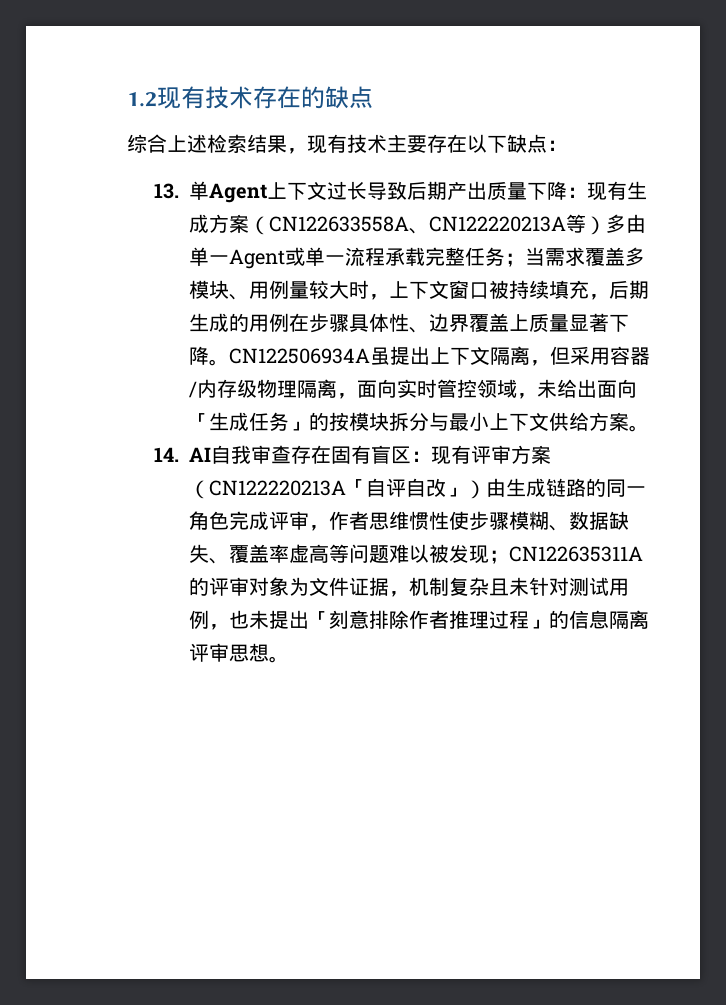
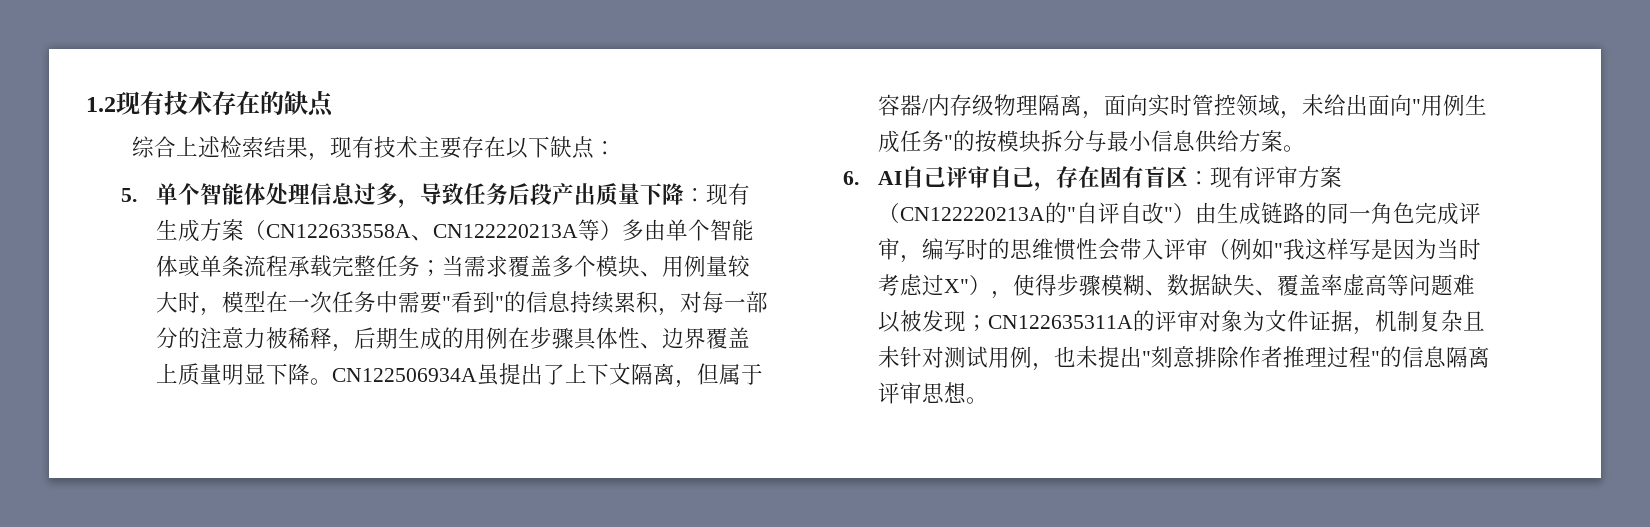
[153,181,447,203] 13.单Agent上下文过长导致后期 -> [121,183,553,208] 5.单个智能体处理信息过多，导致任务后段
[208,247,345,269] 一Agent或单一 -> [688,219,755,241] [156,255,245,277] 个智能体或单条
(645, 256) none -> [574,255,597,277] 个
[388,280,589,299] 上下文窗口被持续填充 -> [222,291,769,316] [156,327,333,349] 模型在一次任务中需要"看到"的信息持续累积，对每一部分的注意力被稀释
[568,313,609,332] 显著 -> [222,364,267,385] 明显
(430, 355) none -> [543,364,566,385] 了
[569,346,610,365] 采用 -> [719,363,764,385] 属于
[188,413,209,429] 「 -> [1412,94,1466,116] "用例
[288,421,309,431] 」 -> [944,135,954,149] "
[488,412,549,431] 上下文 -> [1151,130,1196,152] 信息
[153,445,291,464] 14. AI自我审查 -> [843,166,1057,191] 6. AI自己评审自己，
[345,479,366,495] 「 -> [1045,202,1077,223] 的"
[445,487,466,497] 」 -> [1164,207,1174,221] "
[328,511,469,530] 作者思维惯性使 -> [922,238,1482,261] [878,274,1058,299] 编写时的思维惯性会带入评审（例如"我这样写是因为当时考虑过X"），使得
[308,611,329,627] 「 -> [1142,351,1152,365] "
[528,619,549,629] 」 -> [1371,351,1381,365] "

